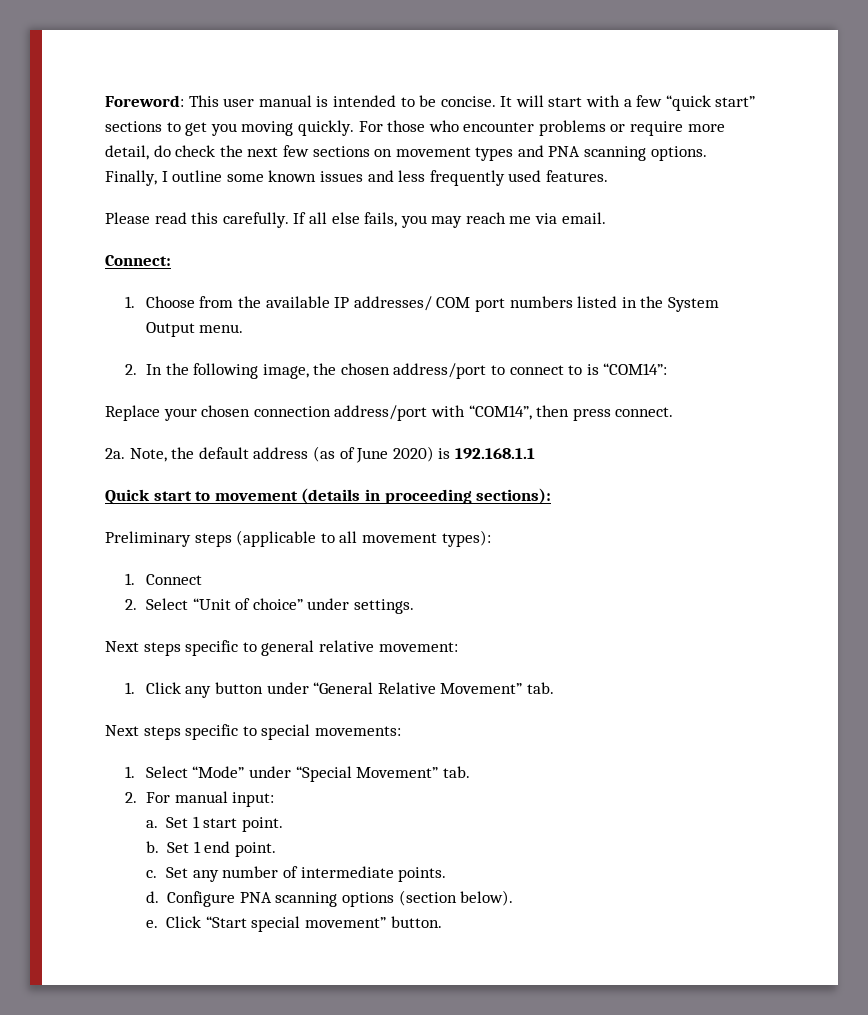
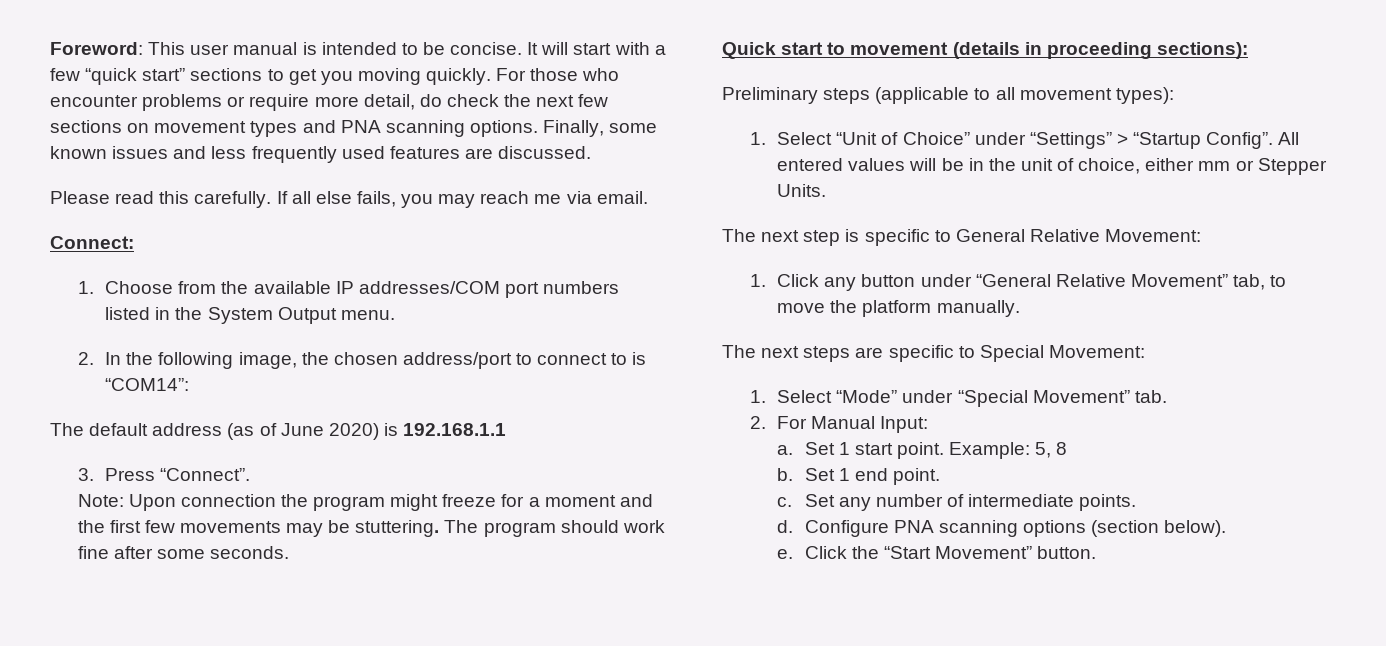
[161,170,223,182] I outline -> (605, 128) none
[545,170,608,182] features. -> [389,146,592,159] features are discussed.
[353,296,471,311] addresses/ COM -> [358,281,500,294] addresses/COM
[105,405,674,421] [105,447,195,462] Replace your chosen connection address/port with “COM14”, then press connect. // 2a. Note, the -> [50,423,84,436] The
(535, 453) none -> [77,468,251,481] [77,494,653,511] [77,520,665,537] [77,546,289,559] // 3. Press “Connect”. // Note: Upon connection the program might freeze for a moment and the first few movements may be stuttering. The program should work fine after some seconds.
[145,574,202,585] [125,599,138,610] Connect // 2. -> (766, 138) none
[252,598,414,614] [105,640,458,656] choice” under settings. // Next steps specific to general relative movement: -> [902,132,1300,149] [777,158,1327,175] [777,184,827,197] [722,229,1202,246] Choice” under “Settings” > “Startup Config”. All entered values will be in the unit of choice, either mm or Stepper Units. // The next step is specific to General Relative Movement:
[526,682,554,694] [105,724,401,740] tab. // Next steps specific to special movements: -> [1233,274,1287,290] [777,300,1020,317] [722,345,1145,362] tab, to move the platform manually. // The next steps are specific to Special Movement:
[174,791,275,807] manual input: -> [811,416,929,433] Manual Input:
(284, 824) none -> [949,442,1068,459] Example: 5, 8
[205,916,387,932] “Start special movement” -> [851,546,1033,559] the “Start Movement”

